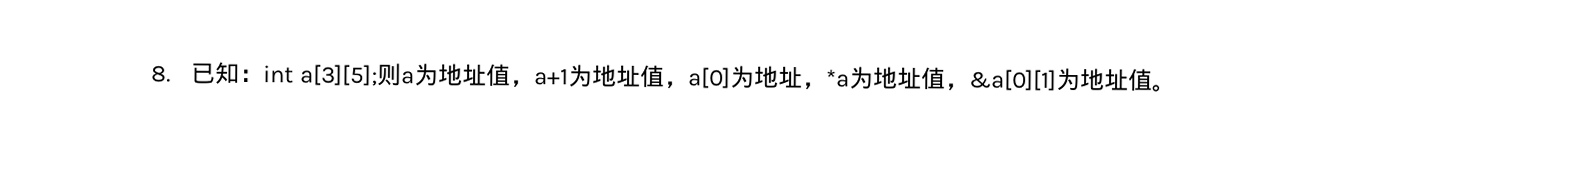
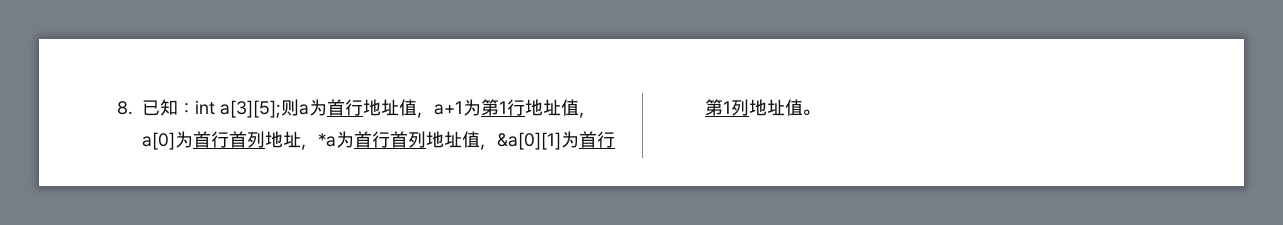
(439, 75) none -> [327,99,364,116] 首行
(593, 76) none -> [481,99,526,116] 第1行
(755, 77) none -> [193,131,266,148] 首行首列
(874, 78) none -> [354,131,427,148] 首行首列
(1081, 79) none -> [579,131,616,148] [705,99,750,116] 首行第1列

